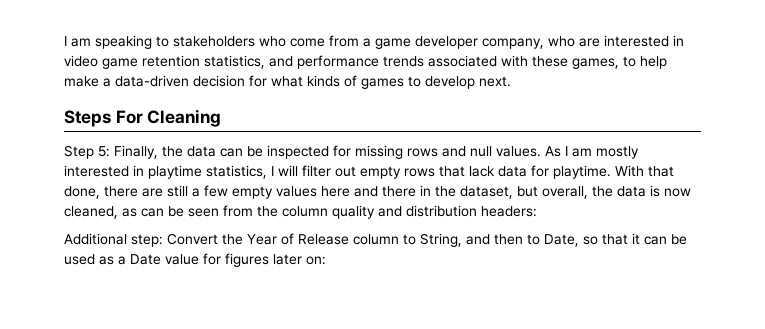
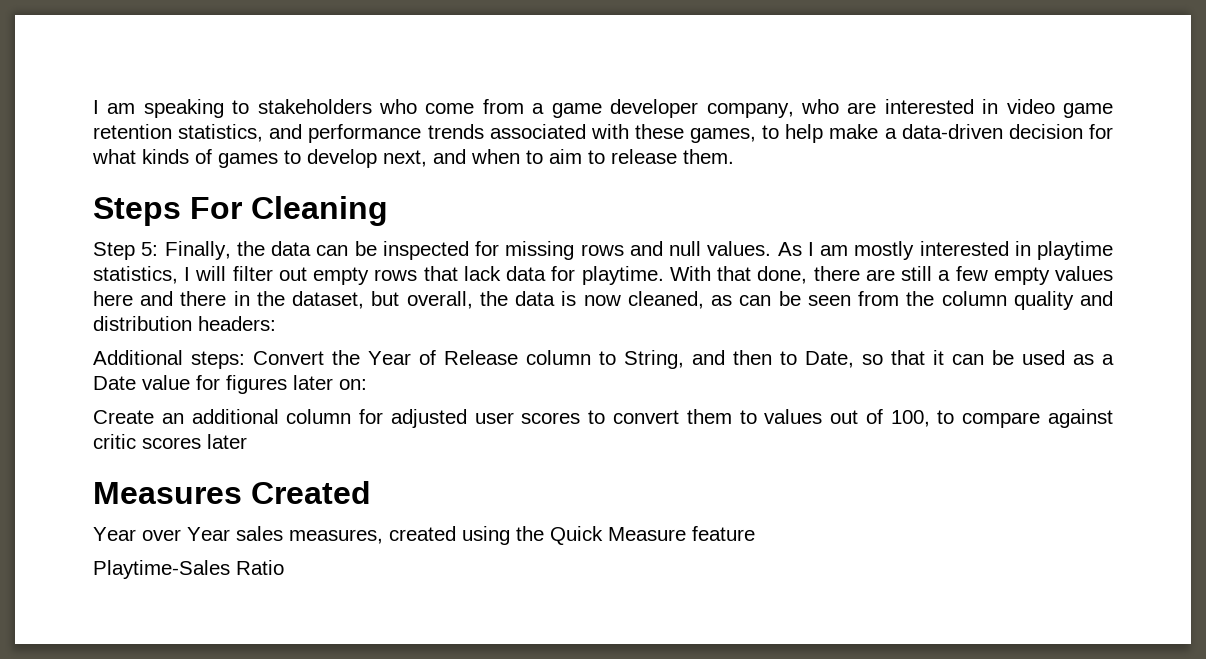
[479,76,511,87] next. -> [383,149,734,167] next, and when to aim to release them.
[131,234,163,247] step: -> [191,351,245,369] steps:
(326, 260) none -> [93,409,1114,428] [93,434,247,449] [93,481,371,504] [93,526,755,545] [93,560,284,579] // Create an additional column for adjusted user scores to convert them to values out of 100, to compare against critic scores later // Measures Created // Year over Year sales measures, created using the Quick Measure feature // Playtime-Sales Ratio

